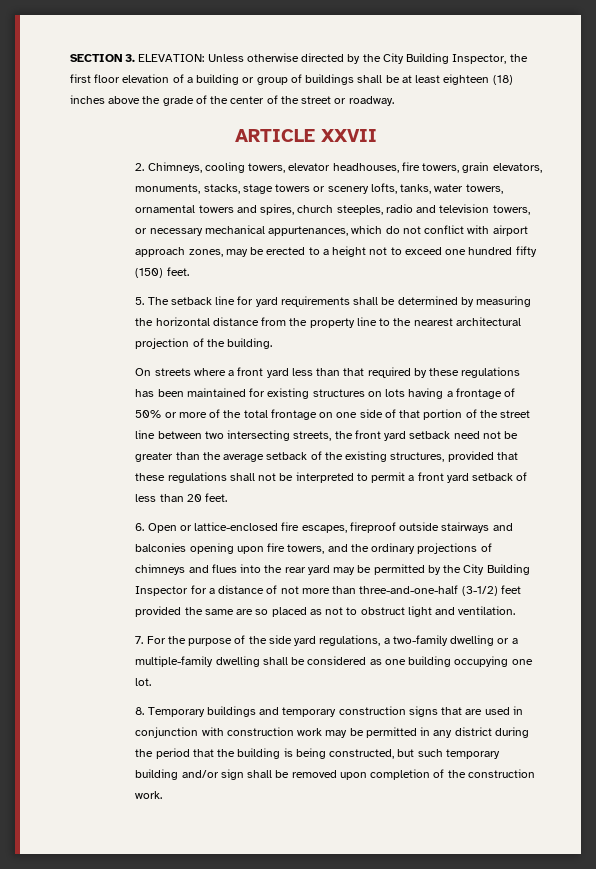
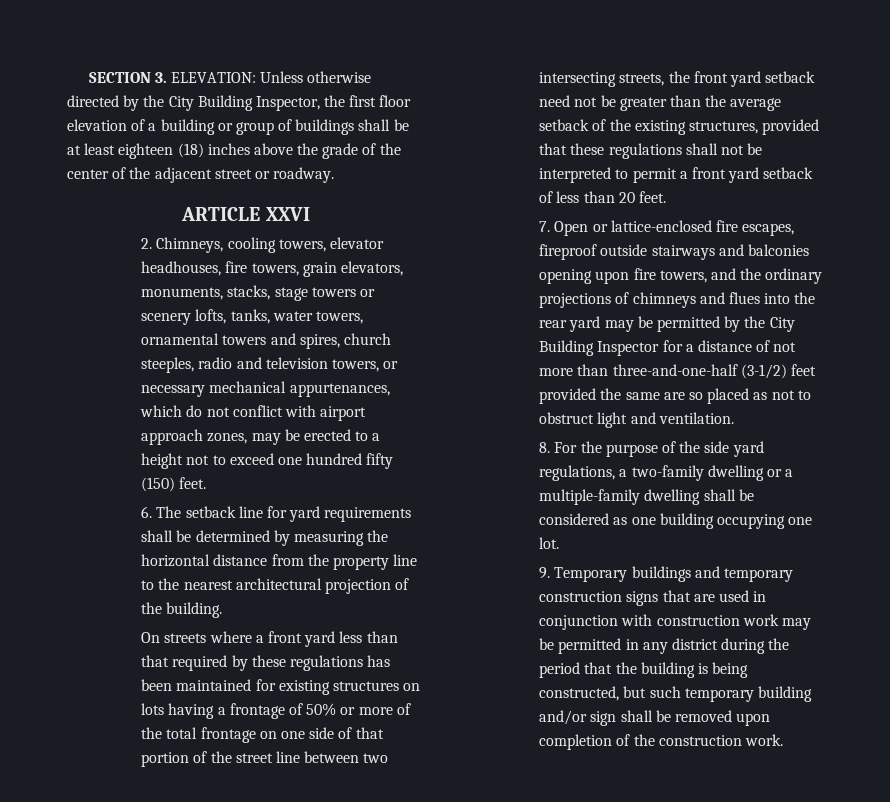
(299, 100) none -> [154,167,212,183] adjacent
[321,129,377,142] XXVII -> [265,207,310,221] XXVI
[135,297,145,305] 5. -> [141,506,153,518] 6.
[135,523,145,531] 6. -> [539,221,551,232] 7.
[135,636,144,644] 7. -> [539,442,551,453] 8.
[135,707,145,715] 8. -> [539,567,551,579] 9.

